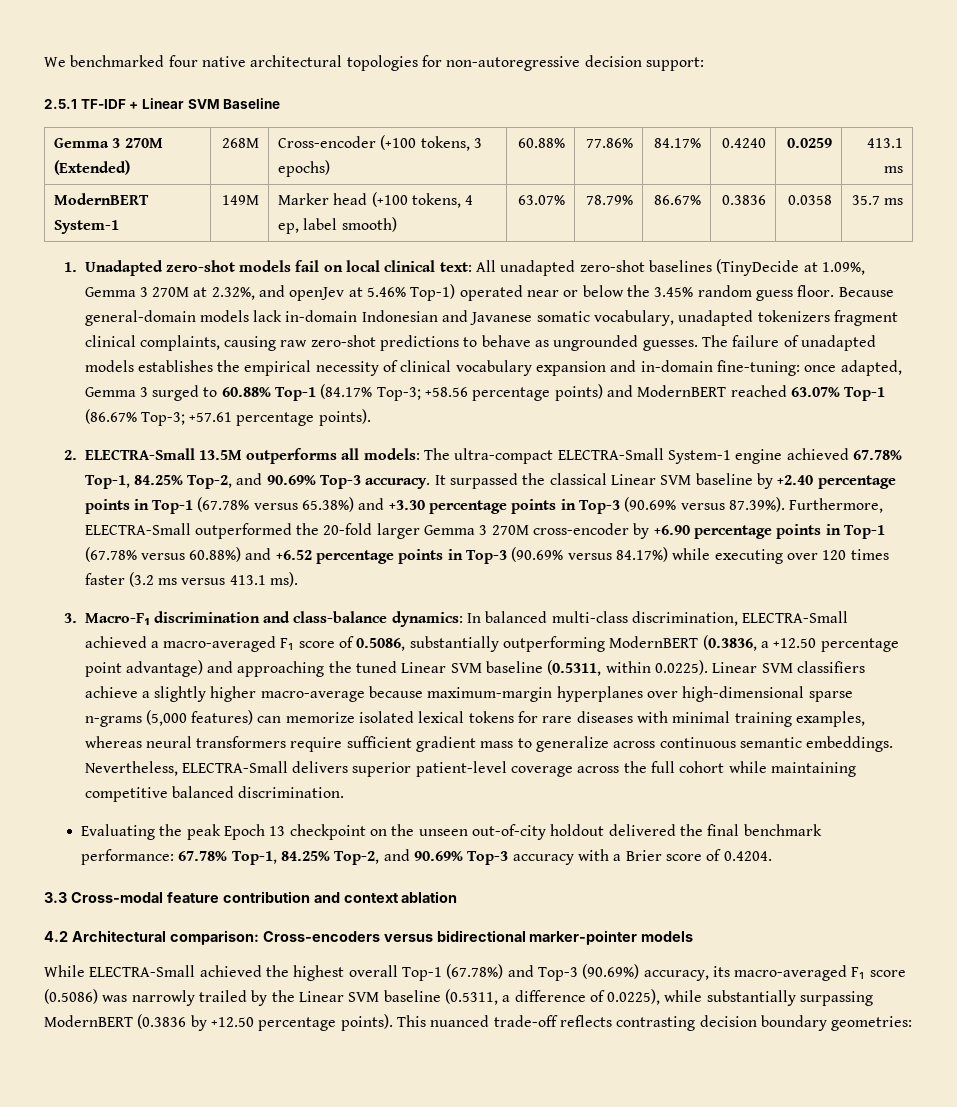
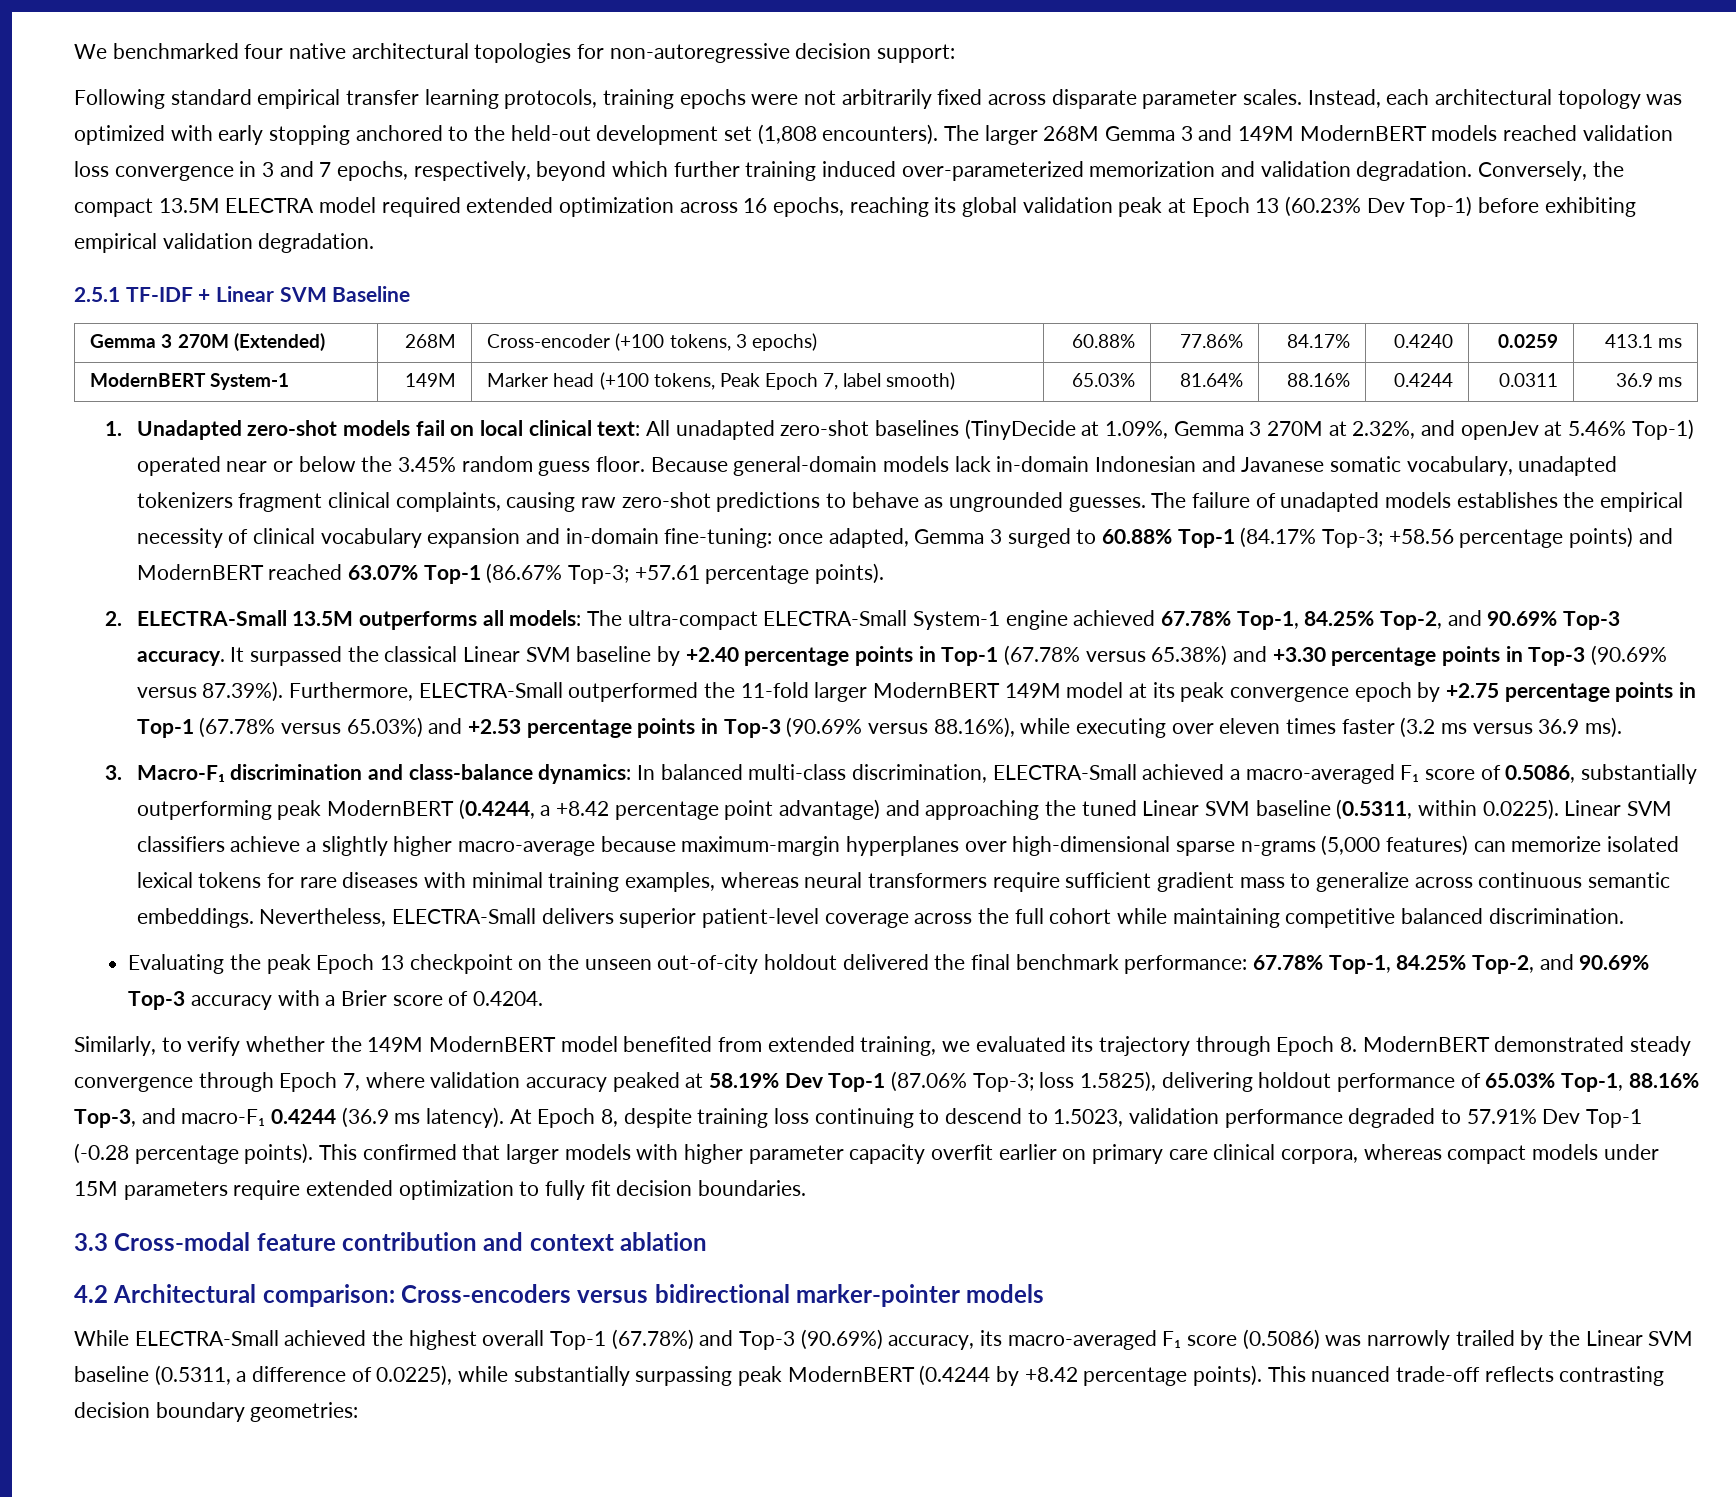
(704, 64) none -> [74,89,1683,109] [74,124,1673,145] [74,161,1624,181] [74,196,1636,217] [74,233,375,253] // Following standard empirical transfer learning protocols, training epochs were not arbitrarily fixed across disparate parameter scales. Instead, each architectural topology was optimized with early stopping anchored to the held-out development set (1,808 encounters). The larger 268M Gemma 3 and 149M ModernBERT models reached validation loss convergence in 3 and 7 epochs, respectively, beyond which further training induced over-parameterized memorization and validation degradation. Conversely, the compact 13.5M ELECTRA model required extended optimization across 16 epochs, reaching its global validation peak at Epoch 13 (60.23% Dev Top-1) before exhibiting empirical validation degradation.
[465,195,474,205] [278,223,300,234] 4 ep, -> [719,373,839,390] Peak Epoch 7,
[517,195,565,205] [585,195,633,205] [653,195,701,205] [721,195,766,205] [787,195,832,205] [851,195,880,205] 63.07% | 78.79% | 86.67% | 0.3836 | 0.0358 | 35.7 -> [1071,373,1135,387] [1179,373,1243,387] [1286,373,1350,387] [1393,373,1453,387] [1498,373,1558,387] [1615,373,1653,387] 65.03% | 81.64% | 88.16% | 0.4244 | 0.0311 | 36.9
[323,523,885,539] [84,547,669,564] 20-fold larger Gemma 3 270M cross-encoder by +6.90 percentage points in Top-1 (67.78% versus 60.88%) and +6.52 percentage points in Top-3 (90.69% versus 84.17%) -> [740,682,1696,702] [136,717,1015,738] 11-fold larger ModernBERT 149M model at its peak convergence epoch by +2.75 percentage points in Top-1 (67.78% versus 65.03%) and +2.53 percentage points in Top-3 (90.69% versus 88.16%),
[822,550,847,560] 120 -> [1219,718,1281,734] eleven
[229,575,266,585] 413.1 -> [1538,719,1580,734] 36.9
[609,635,817,651] ModernBERT (0.3836, a +12.50 -> [277,799,609,820] peak ModernBERT (0.4244, a +8.42
(772, 856) none -> [74,1036,1692,1056] [74,1071,1699,1092] [74,1107,1643,1128] [74,1143,1659,1164] [74,1180,807,1200] // Similarly, to verify whether the 149M ModernBERT model benefited from extended training, we evaluated its trajectory through Epoch 8. ModernBERT demonstrated steady convergence through Epoch 7, where validation accuracy peaked at 58.19% Dev Top-1 (87.06% Top-3; loss 1.5825), delivering holdout performance of 65.03% Top-1, 88.16% Top-3, and macro-F₁ 0.4244 (36.9 ms latency). At Epoch 8, despite training loss continuing to descend to 1.5023, validation performance degraded to 57.91% Dev Top-1 (-0.28 percentage points). This confirmed that larger models with higher parameter capacity overfit earlier on primary care clinical corpora, whereas compact models under 15M parameters require extended optimization to fully fit decision boundaries.
[44,1014,254,1031] ModernBERT (0.3836 by +12.50 -> [738,1365,1078,1386] peak ModernBERT (0.4244 by +8.42

